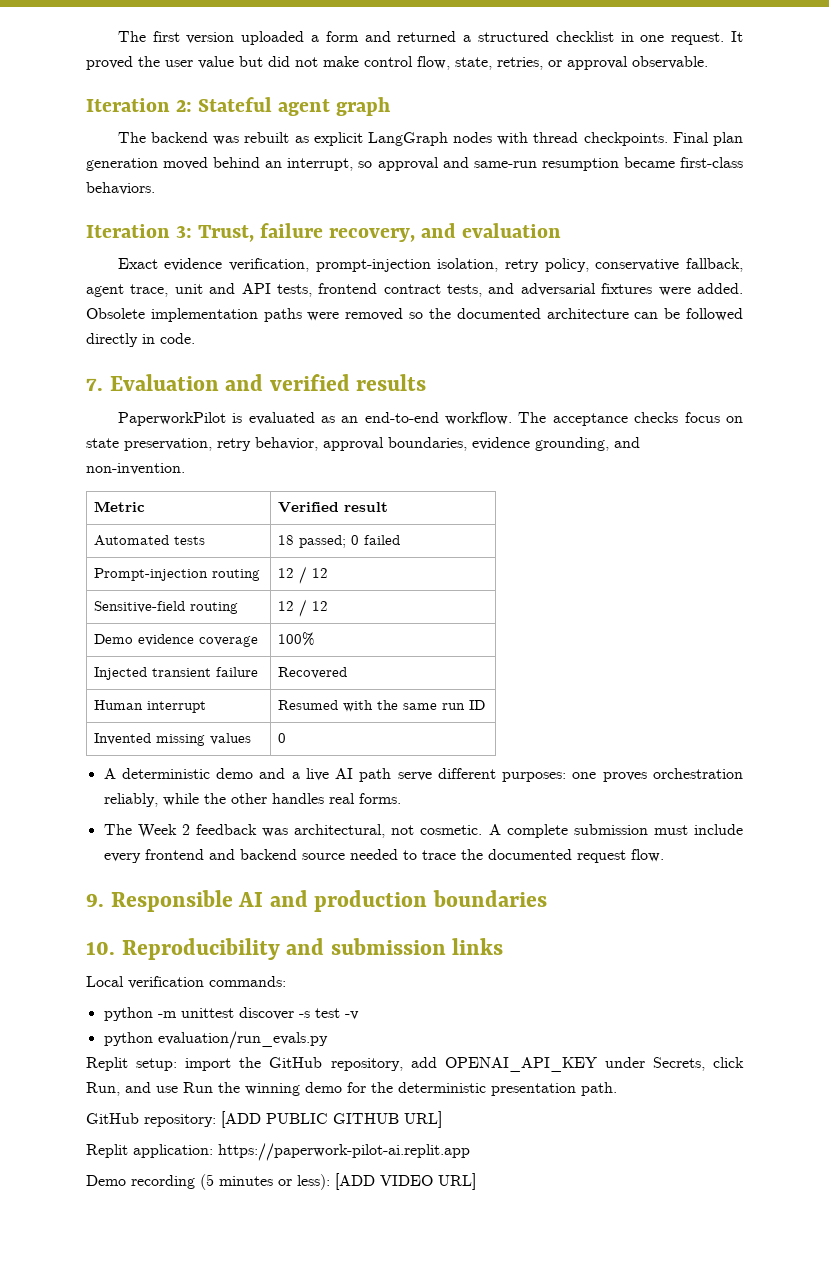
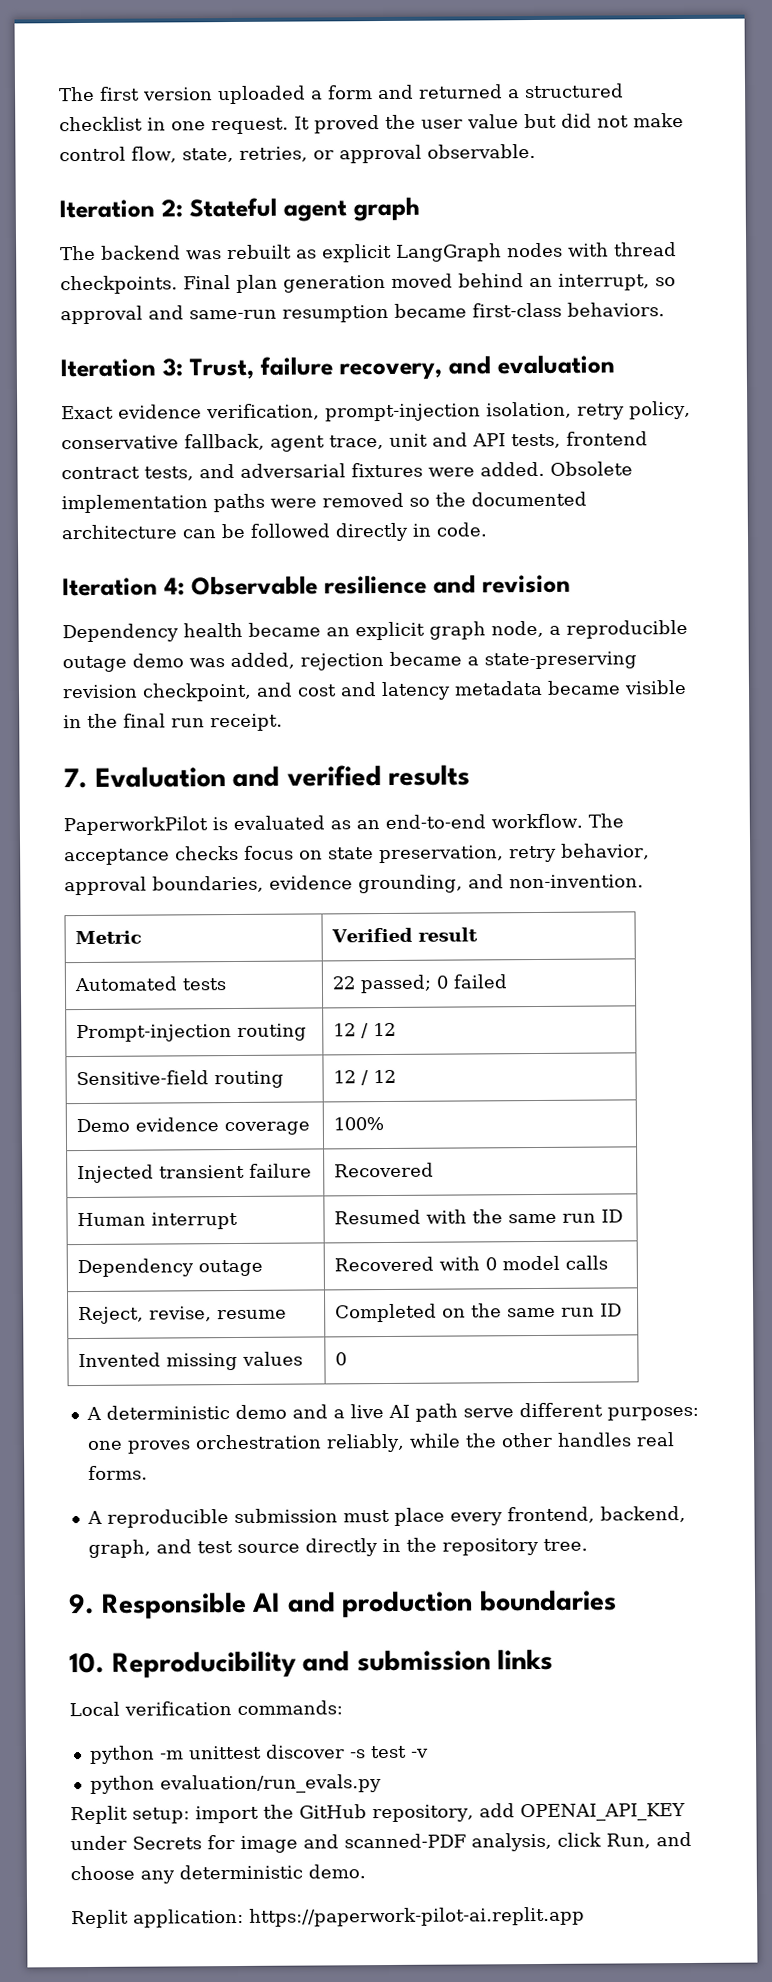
(195, 338) none -> [62,574,571,597] [62,619,688,643] [62,651,637,673] [62,680,687,702] [63,713,283,732] // Iteration 4: Observable resilience and revision // Dependency health became an explicit graph node, a reproducible outage demo was added, rejection became a state-preserving revision checkpoint, and cost and latency metadata became visible in the final run receipt.
[278,535,295,545] 18 -> [332,976,356,990] 22
(486, 705) none -> [77,1258,264,1278] [334,1255,609,1272] [78,1306,288,1325] [335,1303,623,1323] // Dependency outage | Recovered with 0 model calls // Reject, revise, resume | Completed on the same run ID
[103,824,743,838] [103,849,664,863] The Week 2 feedback was architectural, not cosmetic. A complete submission must include every frontend and backend source needed to trace the documented request flow. -> [86,1506,686,1528] [87,1537,588,1558] A reproducible submission must place every frontend, backend, graph, and test source directly in the repository tree.
[652,1057,745,1071] [86,1082,617,1096] [86,1111,442,1128] [86,1143,470,1161] [86,1173,476,1190] Secrets, click Run, and use Run the winning demo for the deterministic presentation path. // GitHub repository: [ADD PUBLIC GITHUB URL] // Replit application: https://paperwork-pilot-ai.replit.app // Demo recording (5 minutes or less): [ADD VIDEO URL] -> [132,1831,692,1853] [70,1864,366,1884] [71,1906,585,1929] Secrets for image and scanned-PDF analysis, click Run, and choose any deterministic demo. // Replit application: https://paperwork-pilot-ai.replit.app

